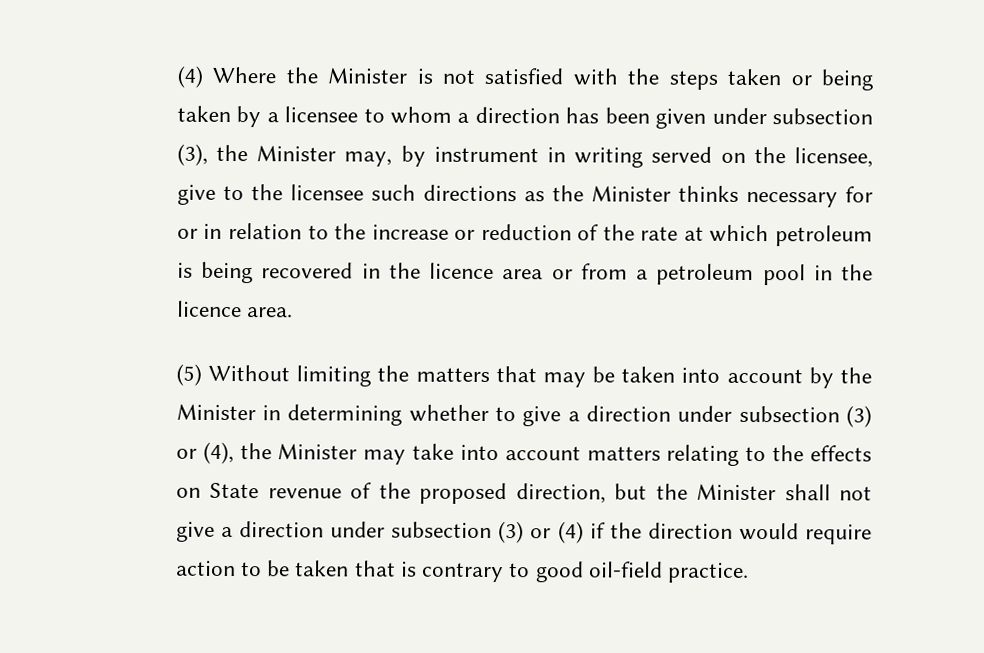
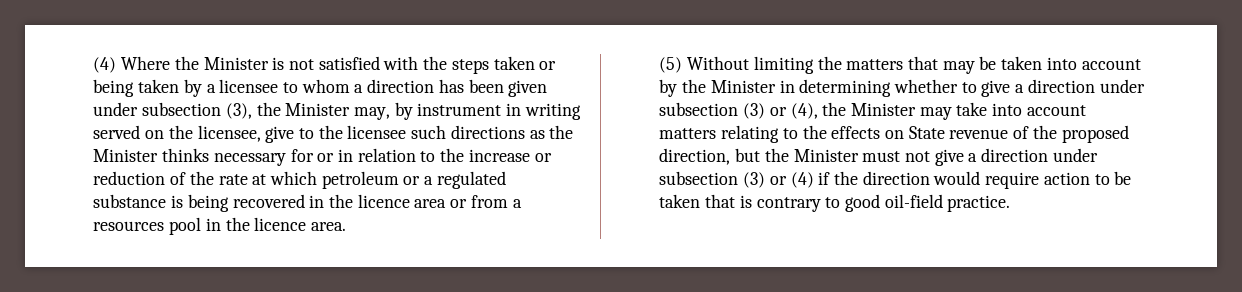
(873, 236) none -> [403,171,506,189] [93,194,167,208] or a regulated substance
[656,263,755,286] petroleum -> [93,221,165,231] resources
[784,484,831,501] shall -> [862,151,901,162] must

